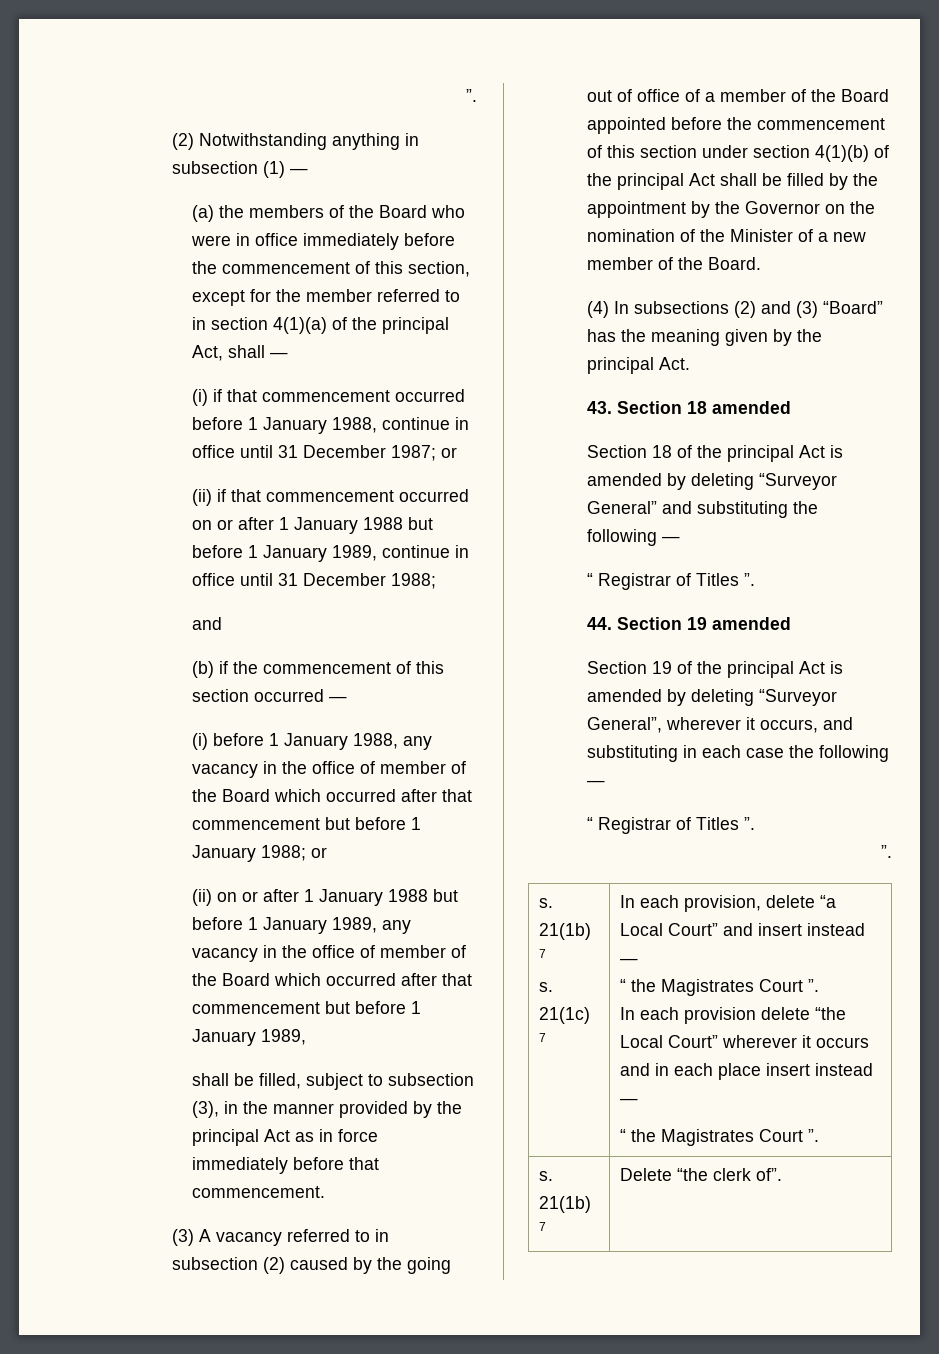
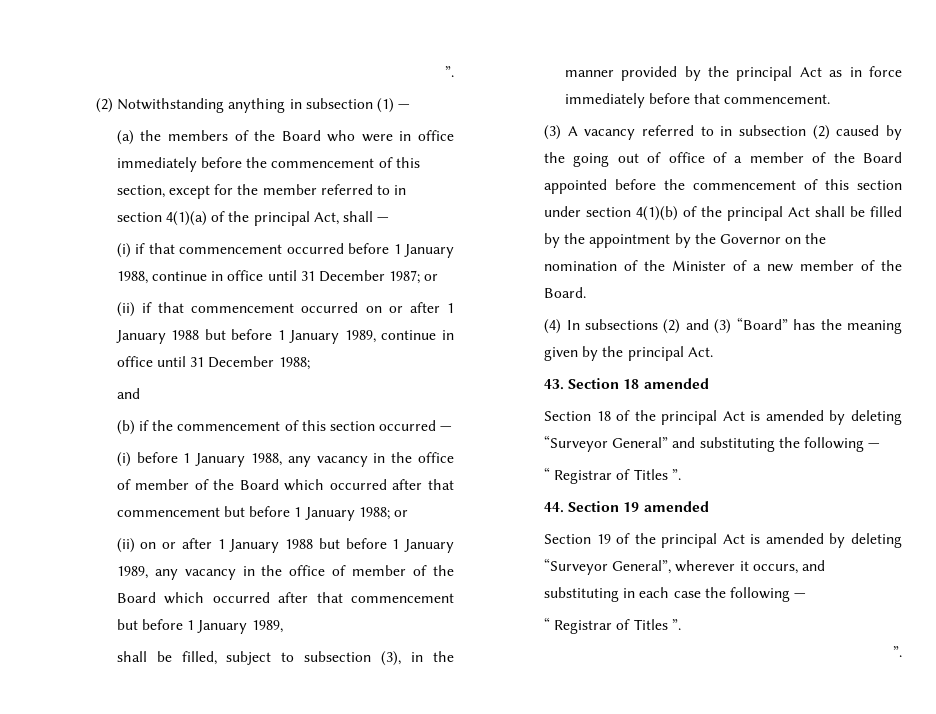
[539,898,554,908] [539,923,592,940] [539,949,547,958] [539,982,554,992] [539,1007,591,1024] [539,1033,547,1042] [620,895,837,912] [620,923,866,936] [620,958,639,964] [620,979,820,996] [620,1007,847,1024] [620,1035,870,1048] [620,1063,874,1080] [620,1098,639,1104] [620,1129,820,1146] [539,1171,554,1181] [539,1196,592,1213] [539,1222,547,1231] [620,1168,783,1181] // s. 21(1b) 7 // s. 21(1c) 7 | In each provision, delete “a Local Court” and insert instead — // “ the Magistrates Court ”. // In each provision delete “the Local Court” wherever it occurs and in each place insert instead — // “ the Magistrates Court ”. // s. 21(1b) 7 | Delete “the clerk of”. -> (902, 651) none

